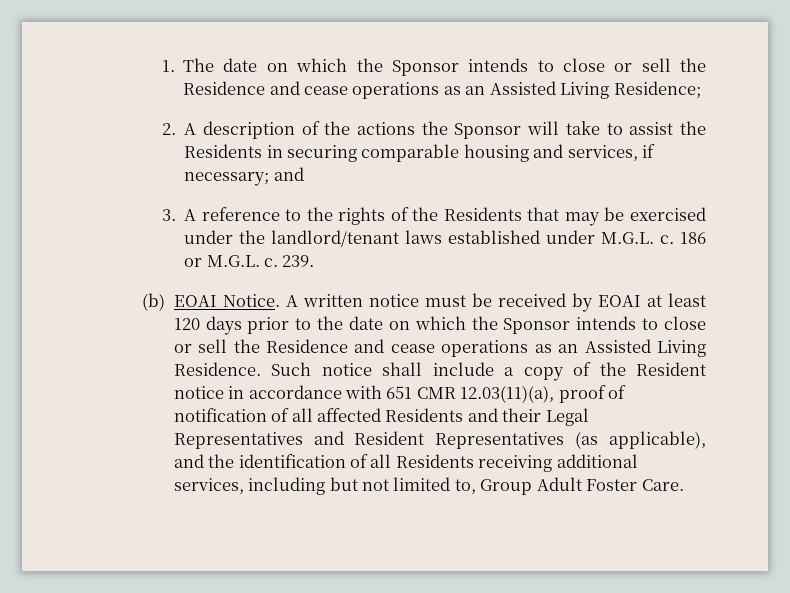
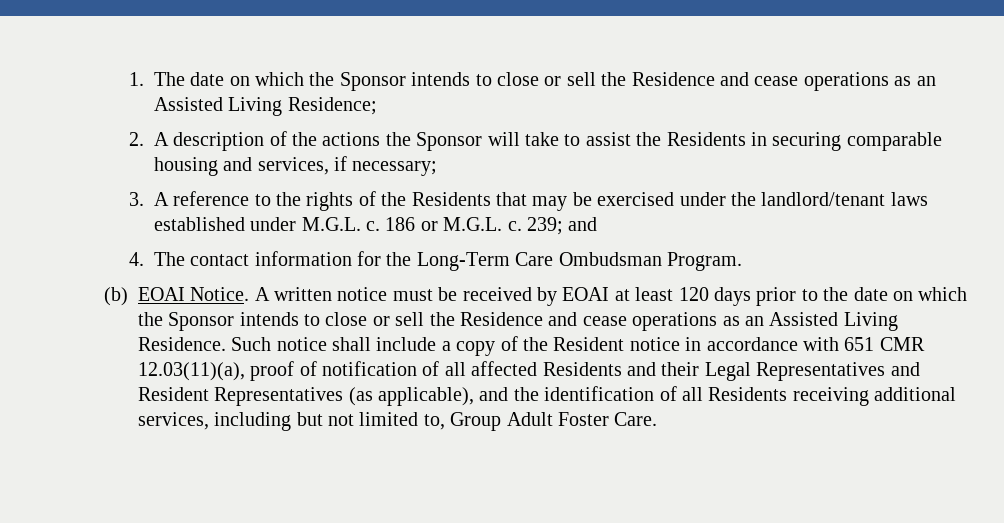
[273,167,304,181] and -> (438, 168) none
[282,255,315,267] 239. -> [527,217,598,235] [128,251,743,271] 239; and // 4. The contact information for the Long-Term Care Ombudsman Program.

